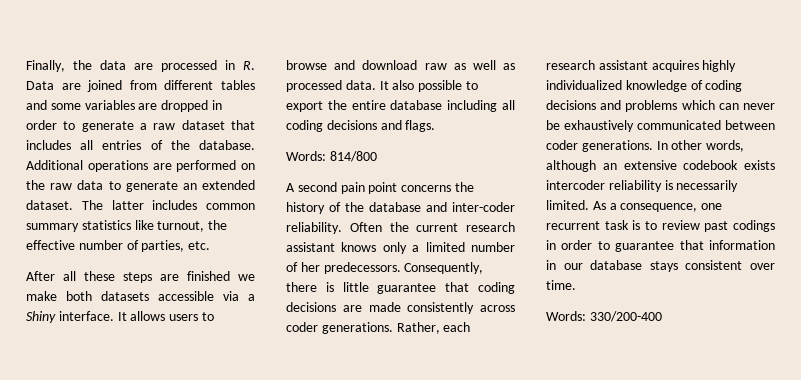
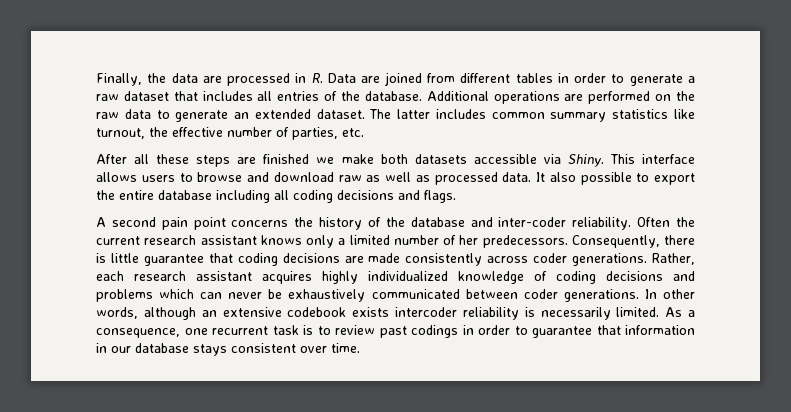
[26,100,209,112] and some variables are dropped -> (553, 78) none
[248,294,255,301] [26,311,127,323] a Shiny interface. It -> [567,154,695,167] Shiny. This interface
[286,151,377,162] // Words: 814/800 -> (456, 196) none
[546,311,662,322] // Words: 330/200-400 -> (360, 348) none

